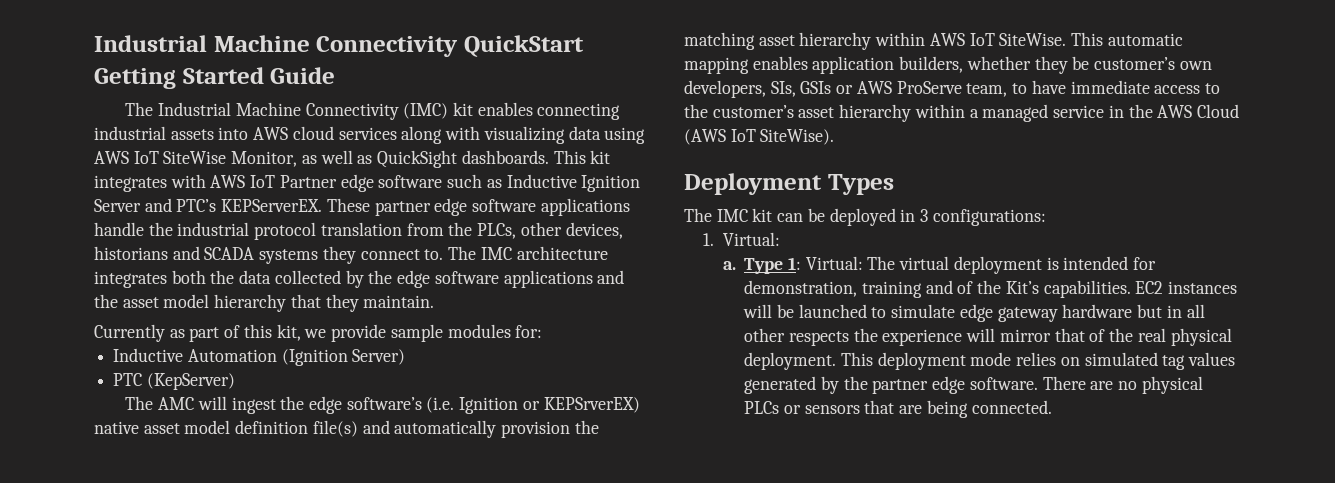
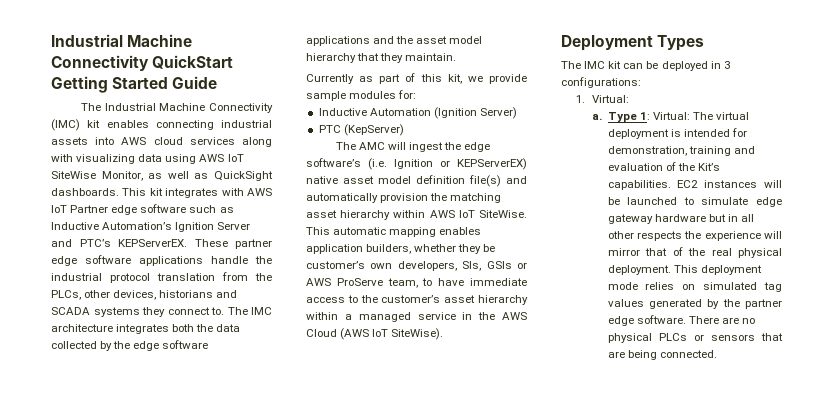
(577, 181) none -> [102,222,173,230] Automation’s
[543,397,640,413] KEPSrverEX) -> [457,158,527,170] KEPServerEX)
(953, 287) none -> [607,163,663,171] evaluation

